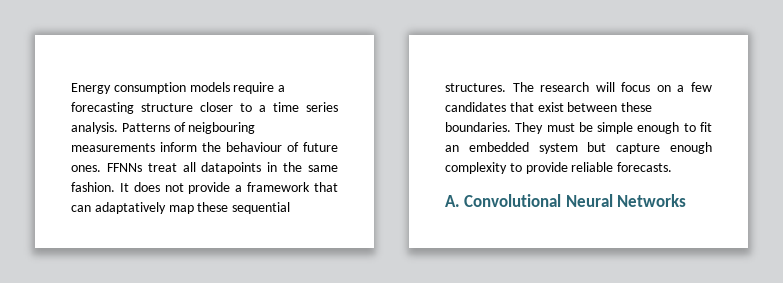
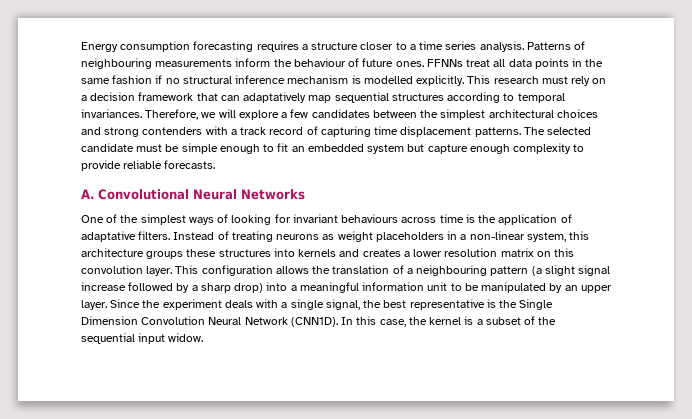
[189,82,286,94] [71,102,134,114] models require a forecasting -> [193,41,308,52] forecasting requires a
[188,122,256,134] neigbouring -> [81,58,152,69] neighbouring
[201,162,262,174] datapoints -> [508,58,569,69] data points
[71,182,243,194] fashion. It does not provide a -> [112,75,607,86] [81,92,136,101] fashion if no structural inference mechanism is modelled explicitly. This research must rely on a decision
[197,202,291,214] [445,82,712,92] [445,102,653,112] [445,122,544,134] these sequential structures. The research will focus on a few candidates that exist between these boundaries. They -> [334,92,565,103] [81,109,598,120] [81,126,592,137] [81,143,134,152] sequential structures according to temporal invariances. Therefore, we will explore a few candidates between the simplest architectural choices and strong contenders with a track record of capturing time displacement patterns. The selected candidate
(687, 200) none -> [81,214,572,225] [81,231,590,242] [81,248,575,259] [81,265,611,276] [81,282,612,293] [81,299,554,310] [81,316,557,327] [81,333,204,344] // One of the simplest ways of looking for invariant behaviours across time is the application of adaptative filters. Instead of treating neurons as weight placeholders in a non-linear system, this architecture groups these structures into kernels and creates a lower resolution matrix on this convolution layer. This configuration allows the translation of a neighbouring pattern (a slight signal increase followed by a sharp drop) into a meaningful information unit to be manipulated by an upper layer. Since the experiment deals with a single signal, the best representative is the Single Dimension Convolution Neural Network (CNN1D). In this case, the kernel is a subset of the sequential input widow.

